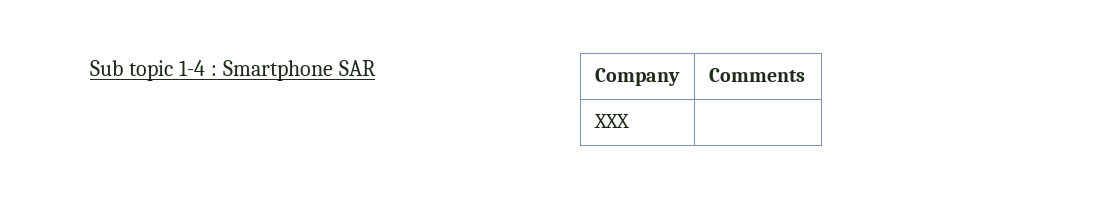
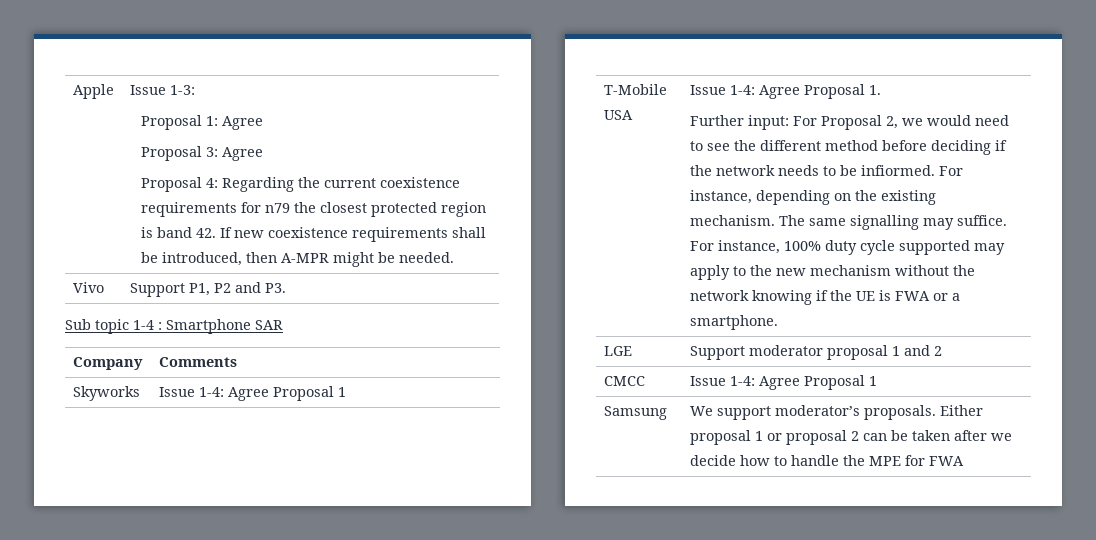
(90, 68) none -> [72,84,114,99] [129,85,195,95] [141,115,264,130] [141,146,264,161] [141,177,461,192] [141,202,487,217] [141,227,487,242] [141,252,455,267] [72,282,104,293] [129,282,286,297] Apple | Issue 1-3: // Proposal 1: Agree // Proposal 3: Agree // Proposal 4: Regarding the current coexistence requirements for n79 the closest protected region is band 42. If new coexistence requirements shall be introduced, then A-MPR might be needed. // Vivo | Support P1, P2 and P3. //
[593,114,629,128] XXX | -> [72,386,140,401] [158,386,346,401] [603,84,667,95] [603,110,633,120] [689,84,881,99] [689,115,1009,130] [689,140,1007,155] [689,165,963,176] [689,190,936,205] [689,215,1007,230] [689,240,1005,255] [689,265,975,280] [689,290,960,305] [689,315,778,330] [603,346,632,356] [689,345,942,360] [603,376,645,386] [689,375,877,390] [603,406,667,420] [689,405,983,420] [689,430,1012,445] [689,455,964,466] Skyworks | Issue 1-4: Agree Proposal 1 // T-Mobile USA | Issue 1-4: Agree Proposal 1. // Further input: For Proposal 2, we would need to see the different method before deciding if the network needs to be infiormed. For instance, depending on the existing mechanism. The same signalling may suffice. For instance, 100% duty cycle supported may apply to the new mechanism without the network knowing if the UE is FWA or a smartphone. // LGE | Support moderator proposal 1 and 2 // CMCC | Issue 1-4: Agree Proposal 1 // Samsung | We support moderator’s proposals. Either proposal 1 or proposal 2 can be taken after we decide how to handle the MPE for FWA

